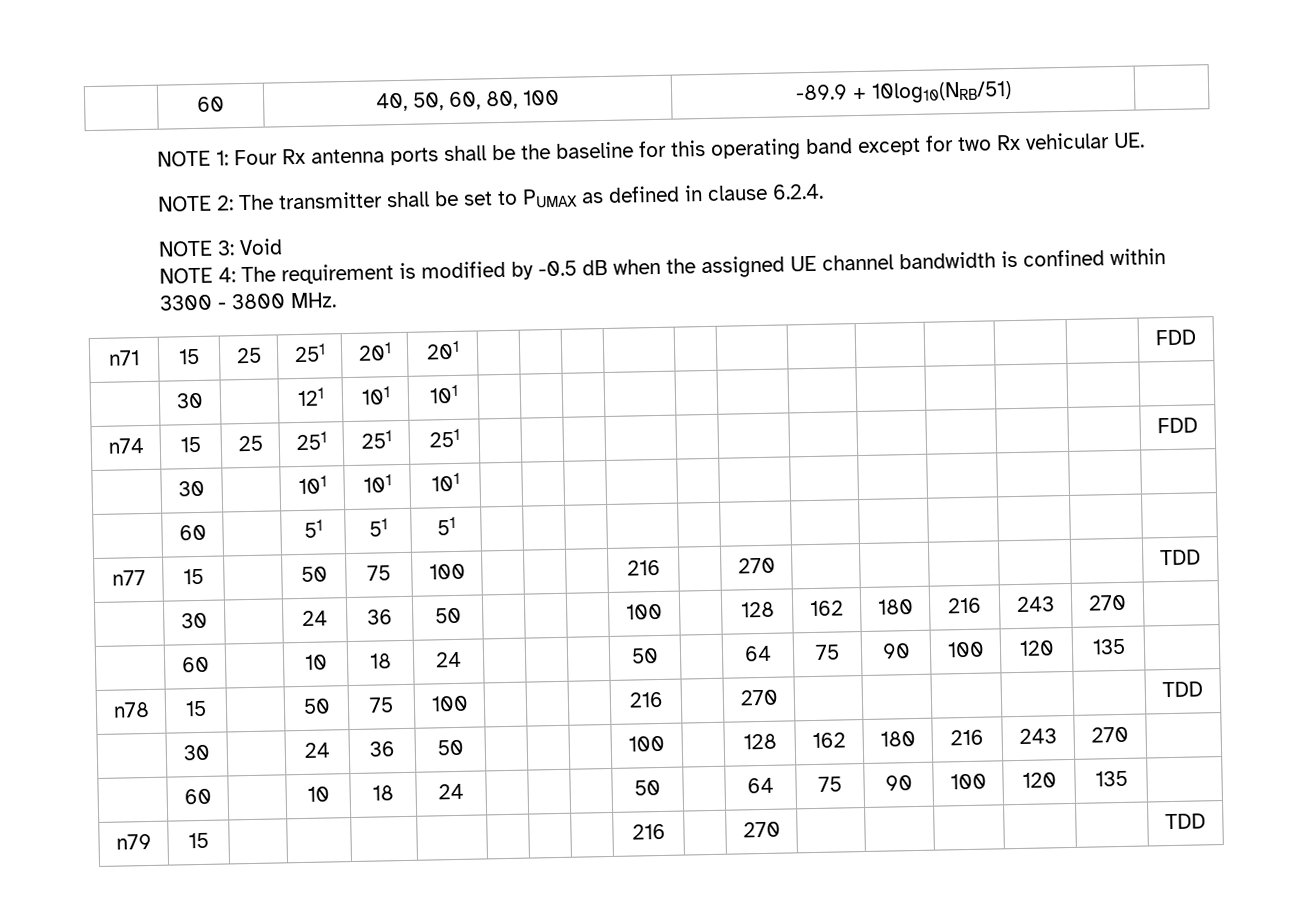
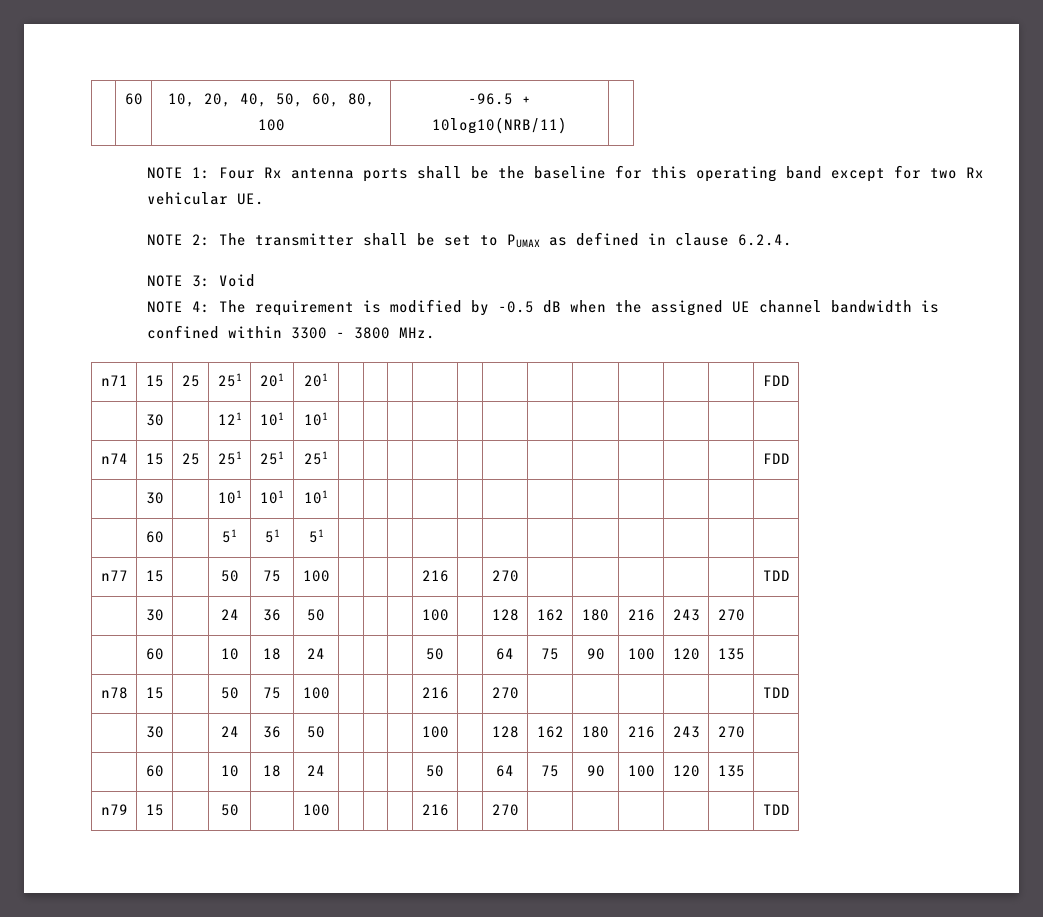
[197,96,225,112] | 60 | -> [124,93,143,105] [167,93,231,107] | 60 | 10, 20,
[794,81,1012,104] -89.9 + 10log10(NRB/51) -> [468,93,531,105] [432,117,567,134] -96.5 + 10log10(NRB/11)
(209, 840) | | -> [220,804,239,816] [302,804,330,816] 50 | | 100

